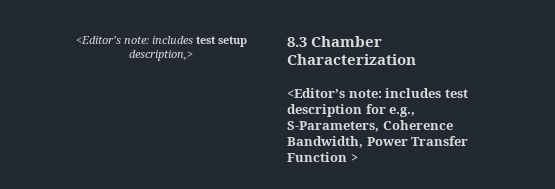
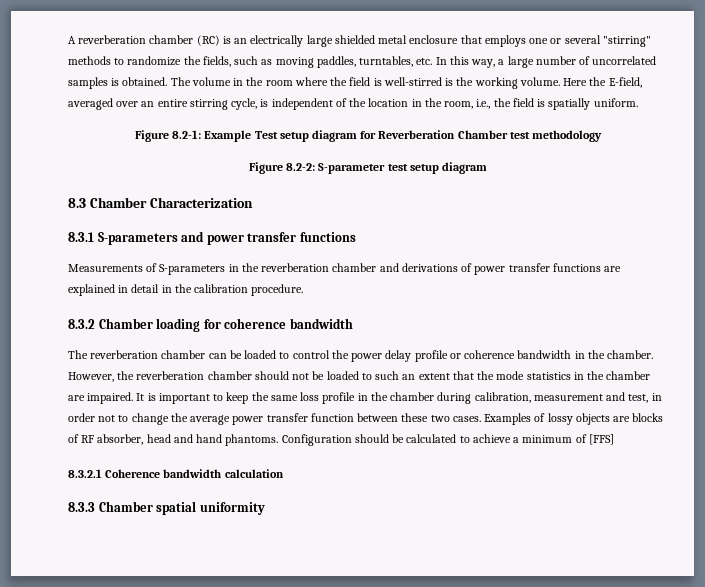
[75,36,193,44] <Editor’s note: includes -> [68,35,651,47] [68,56,657,68] [68,77,642,89] [68,98,638,110] [134,130,603,142] [248,162,386,174] A reverberation chamber (RC) is an electrically large shielded metal enclosure that employs one or several "stirring" methods to randomize the fields, such as moving paddles, turntables, etc. In this way, a large number of uncorrelated samples is obtained. The volume in the room where the field is well-stirred is the working volume. Here the E-field, averaged over an entire stirring cycle, is independent of the location in the room, i.e., the field is spatially uniform. // Figure 8.2-1: Example Test setup diagram for Reverberation Chamber test methodology // Figure 8.2-2: S-parameter
[129,50,193,61] description,> -> [442,162,488,174] diagram
[287,88,468,98] [287,104,416,117] [287,120,453,132] [287,136,469,148] [287,152,358,162] <Editor’s note: includes test description for e.g., S-Parameters, Coherence Bandwidth, Power Transfer Function > -> [68,231,356,245] [68,263,622,275] [68,284,304,296] [68,318,353,332] [68,350,654,362] [68,371,651,382] [68,392,662,404] [68,413,664,425] [68,434,614,446] [68,469,284,478] [68,501,265,515] 8.3.1 S-parameters and power transfer functions // Measurements of S-parameters in the reverberation chamber and derivations of power transfer functions are explained in detail in the calibration procedure. // 8.3.2 Chamber loading for coherence bandwidth // The reverberation chamber can be loaded to control the power delay profile or coherence bandwidth in the chamber. However, the reverberation chamber should not be loaded to such an extent that the mode statistics in the chamber are impaired. It is important to keep the same loss profile in the chamber during calibration, measurement and test, in order not to change the average power transfer function between these two cases. Examples of lossy objects are blocks of RF absorber, head and hand phantoms. Configuration should be calculated to achieve a minimum of [FFS] // 8.3.2.1 Coherence bandwidth calculation // 8.3.3 Chamber spatial uniformity

